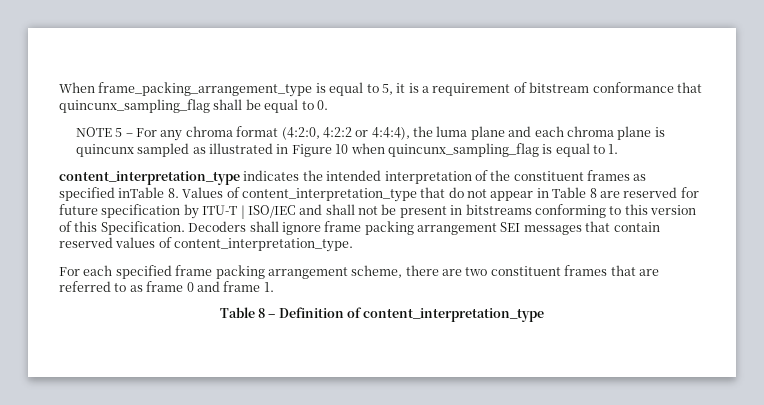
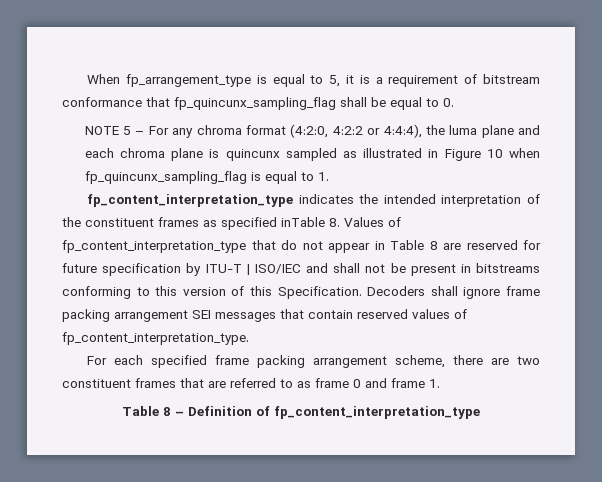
[98,82,313,97] frame_packing_arrangement_type -> [126,74,252,87] fp_arrangement_type
[59,99,210,113] quincunx_sampling_flag -> [174,97,336,110] fp_quincunx_sampling_flag
[387,143,539,157] quincunx_sampling_flag -> [84,171,247,184] fp_quincunx_sampling_flag
[59,171,240,185] content_interpretation_type -> [87,194,294,207] fp_content_interpretation_type
[241,188,417,202] content_interpretation_type -> [62,240,246,253] fp_content_interpretation_type
[174,238,354,252] content_interpretation_type. -> [62,332,249,345] fp_content_interpretation_type.
[363,308,545,322] content_interpretation_type -> [274,406,480,419] fp_content_interpretation_type

